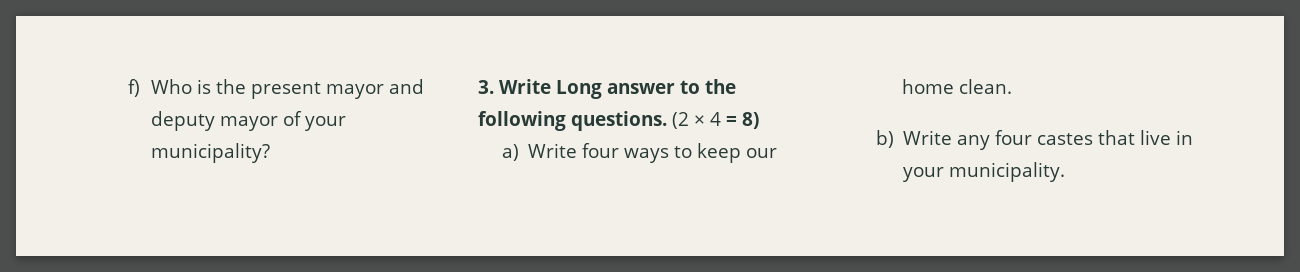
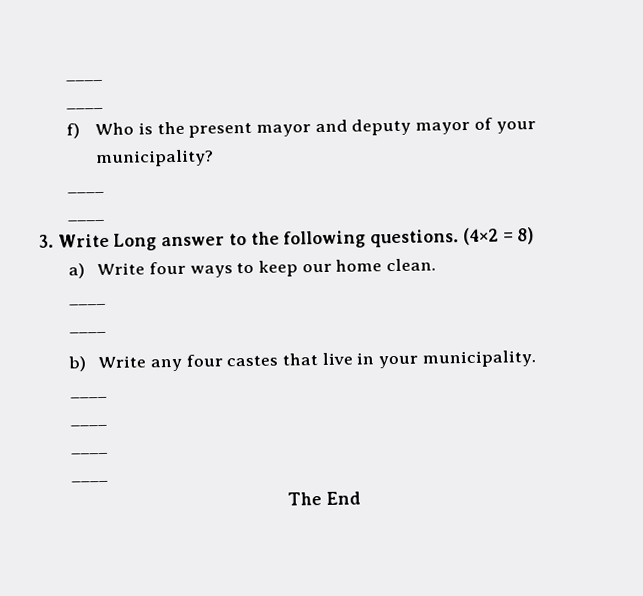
(127, 88) none -> [66,78,104,82] [66,106,104,110] ____ // ____ //
(271, 153) none -> [67,190,105,194] [67,218,105,222] // ____ // ____
[672,112,721,129] (2 × 4 -> [462,227,499,246] (4×2
(1012, 86) none -> [69,302,107,306] [69,330,107,334] // ____ // ____
(1065, 172) none -> [70,395,108,399] [70,423,108,427] [71,451,109,455] [71,479,109,483] [287,491,361,506] // ____ // ____ // ____ // ____ // The End

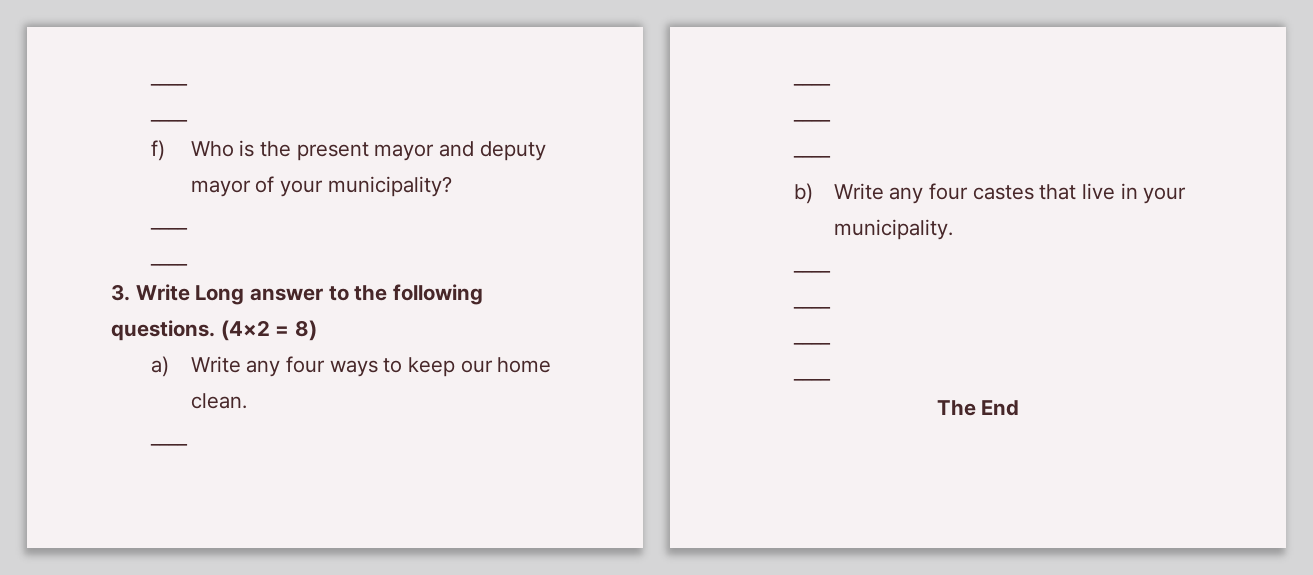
(146, 269) none -> [246,360,281,377] any
(107, 332) none -> [792,120,831,122] [792,156,831,158] // ____ // ____

